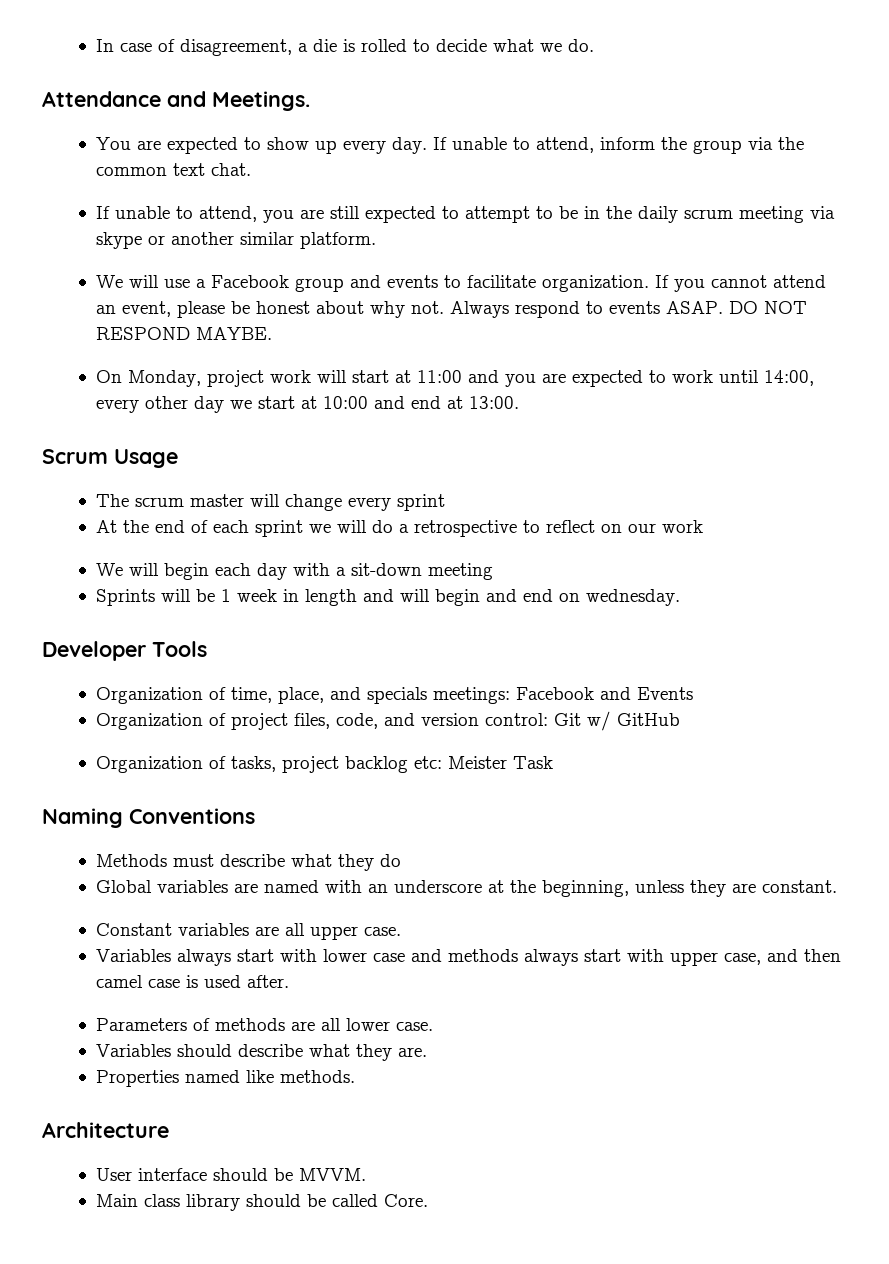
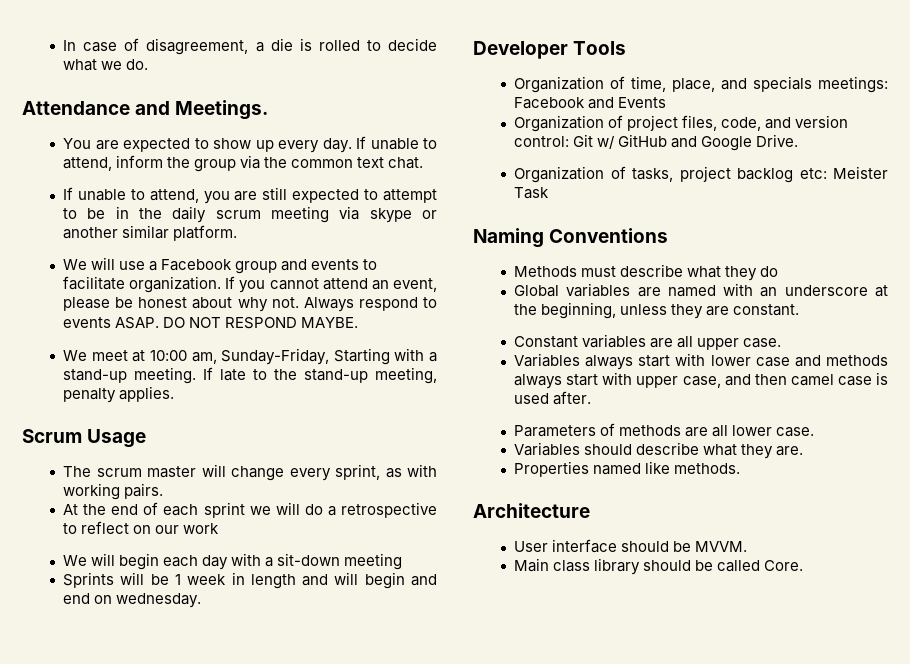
[95,370,814,387] [95,396,519,413] On Monday, project work will start at 11:00 and you are expected to work until 14:00, every other day we start at 10:00 and end at 13:00. -> [63,348,437,365] [63,367,437,384] [63,386,175,403] We meet at 10:00 am, Sunday-Friday, Starting with a stand-up meeting. If late to the stand-up meeting, penalty applies.
[396,494,445,511] sprint -> [335,464,437,480] [63,483,164,500] sprint, as with working pairs.
(680, 719) none -> [671,134,799,151] and Google Drive.

